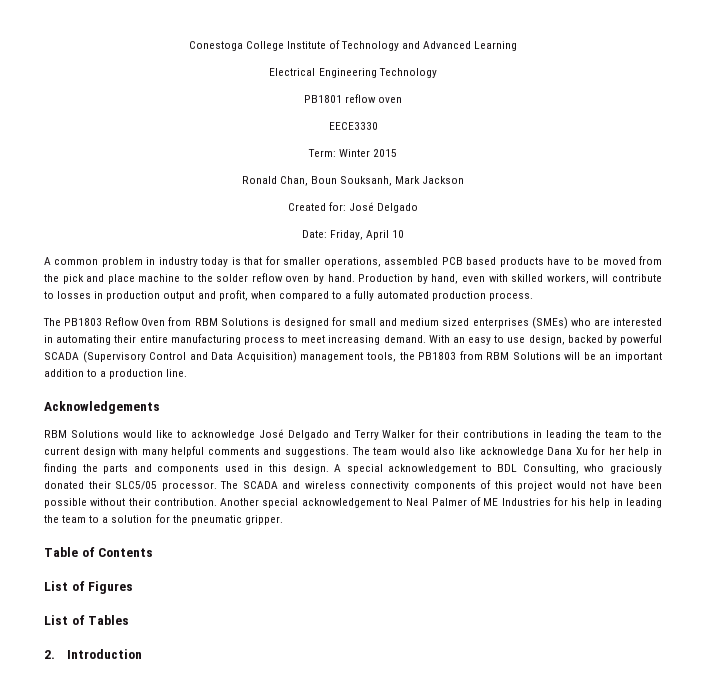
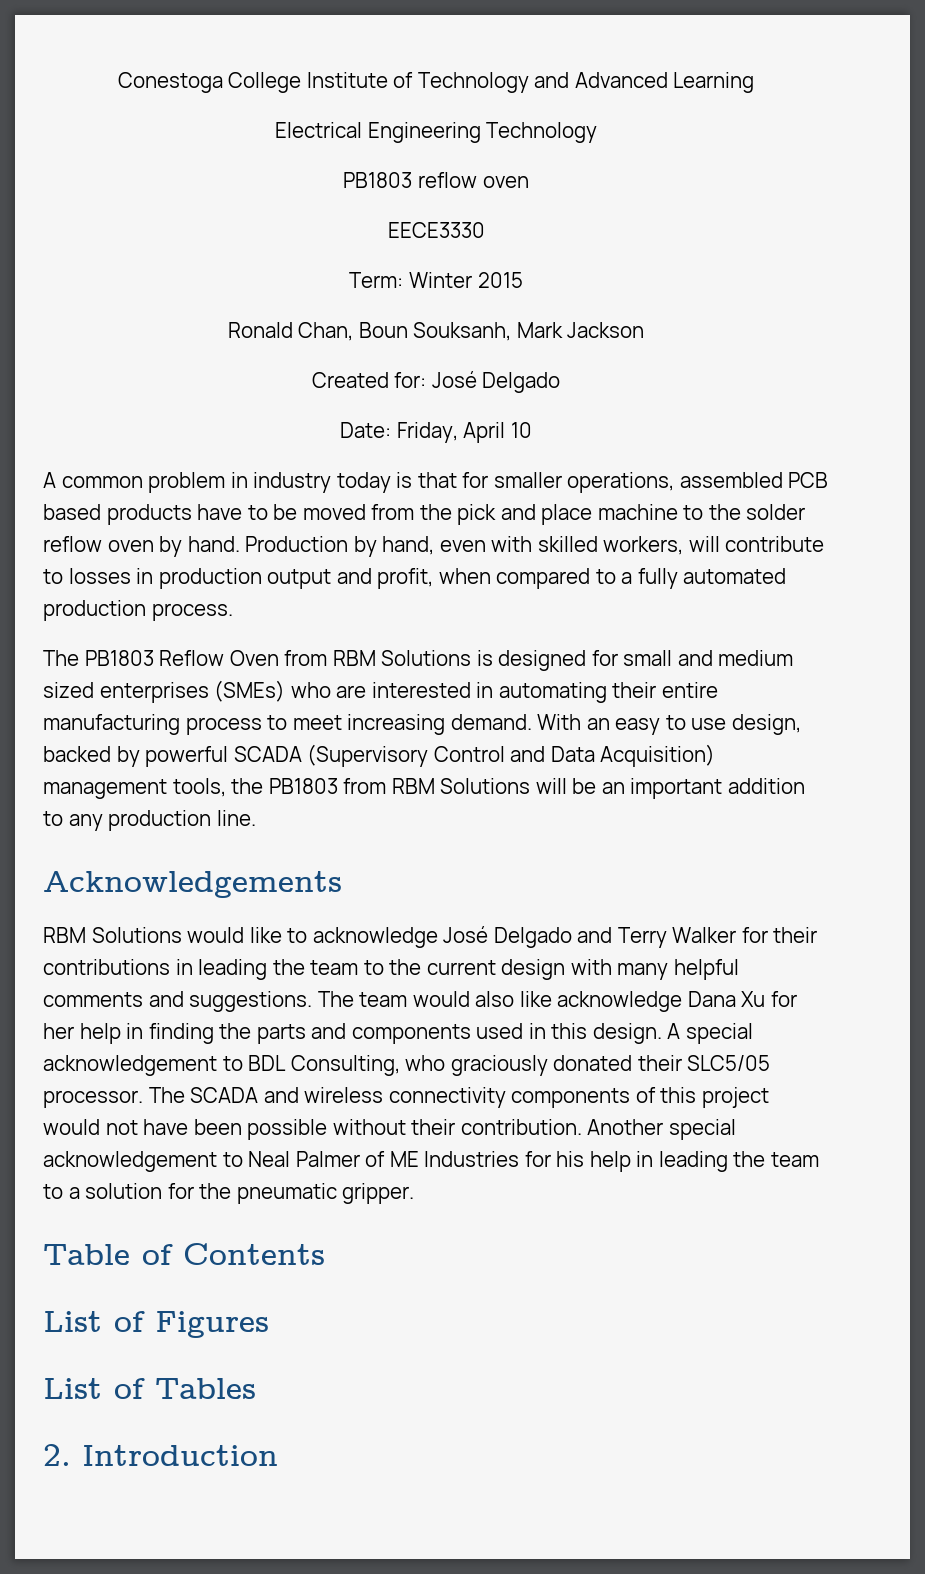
[303,95,342,103] PB1801 -> [343,172,413,188] PB1803
[100,371,107,377] a -> [68,814,103,831] any

